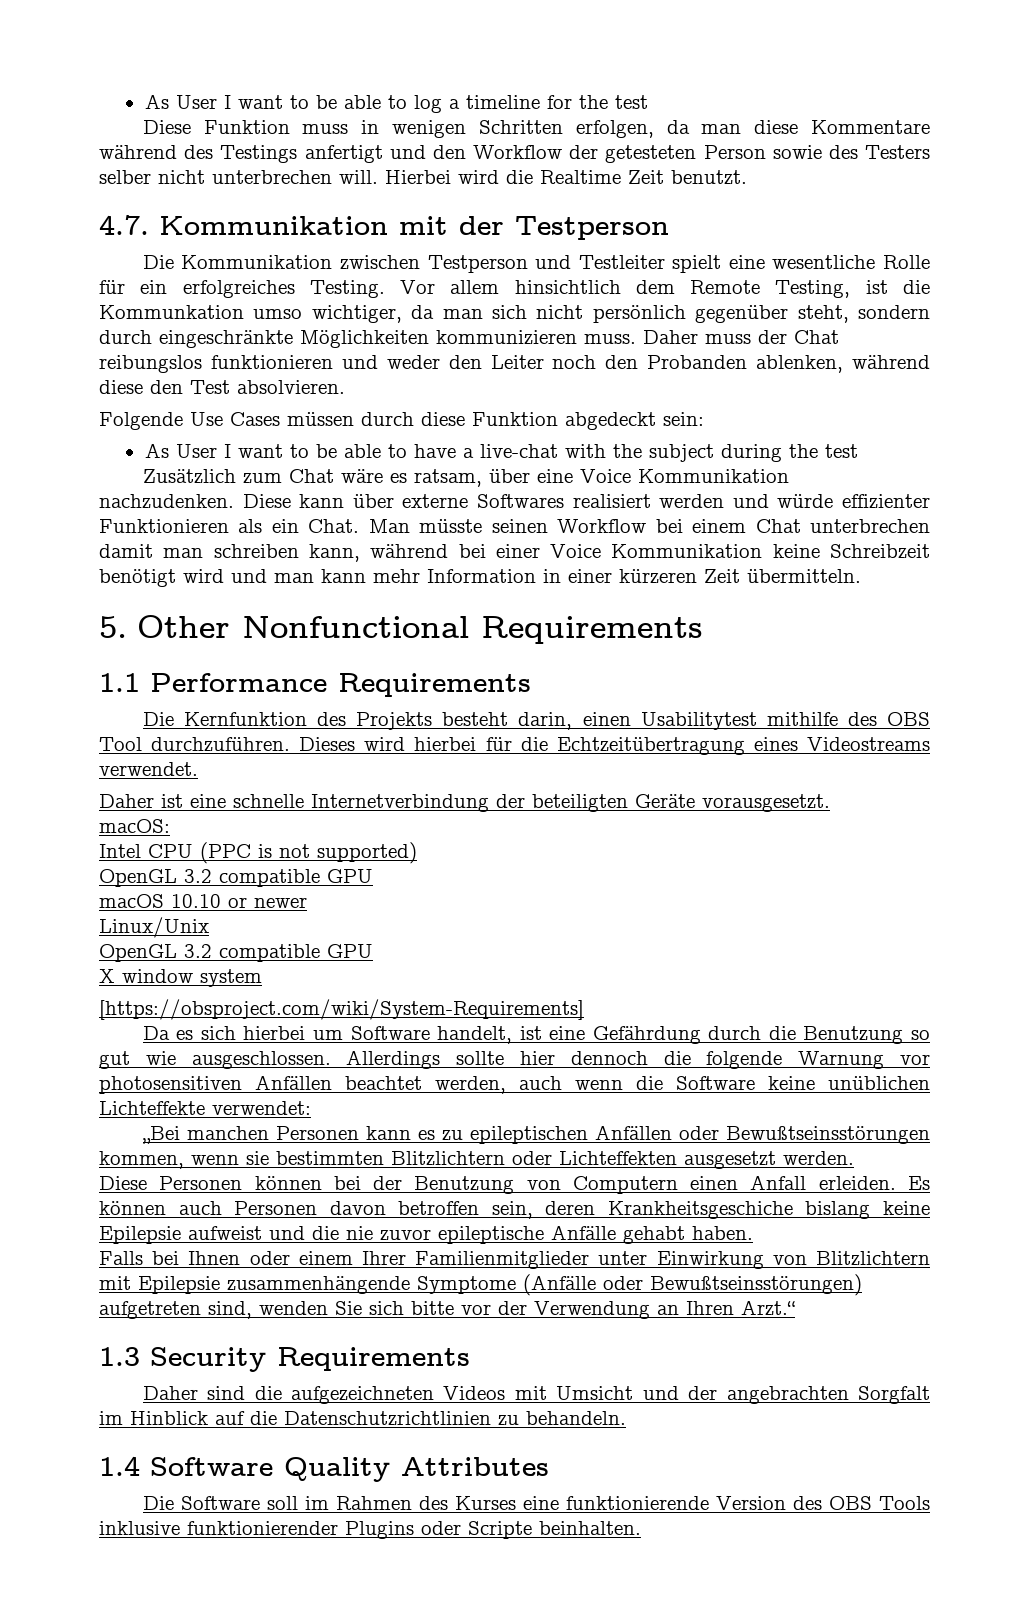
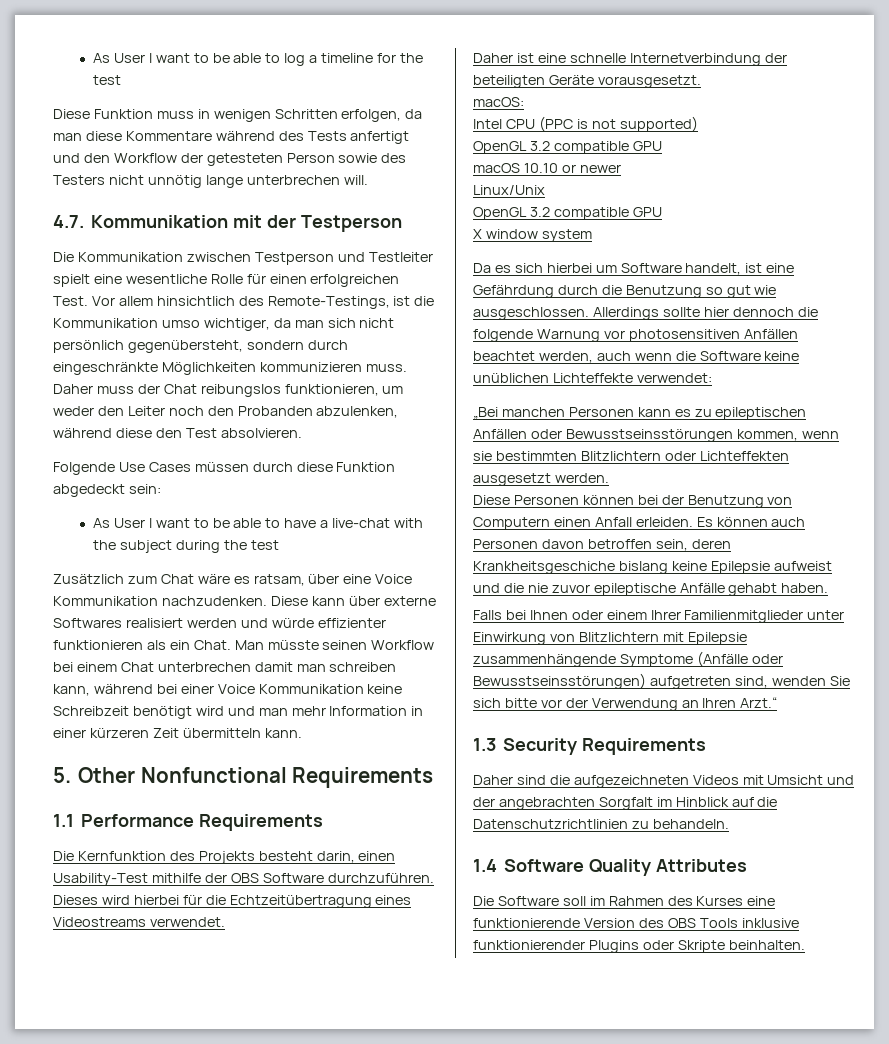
[220,145,298,163] Testings -> [307,131,347,141] Tests
[99,170,205,184] selber nicht -> [108,175,243,188] nicht unnötig lange
[385,170,747,185] Hierbei wird die Realtime Zeit benutzt. -> (368, 180) none
[140,280,851,298] ein erfolgreiches Testing. Vor allem hinsichtlich dem Remote Testing, -> [269,274,400,287] [53,296,390,309] einen erfolgreichen Test. Vor allem hinsichtlich des Remote-Testings,
[99,305,244,319] Kommunkation -> [53,318,158,328] Kommunikation
[695,305,849,323] gegenüber steht, -> [127,340,243,353] gegenübersteht,
[210,355,378,369] funktionieren und -> [284,384,404,396] funktionieren, um
[756,355,844,373] ablenken, -> [316,406,399,418] abzulenken,
[99,519,229,533] Funktionieren -> [53,640,143,650] funktionieren
[321,569,366,583] kann -> (288, 712) none
[747,569,861,583] übermitteln. -> [182,728,302,738] übermitteln kann.
[640,712,931,730] [99,737,142,751] Usabilitytest mithilfe des OBS Tool -> [53,873,324,886] Usability-Test mithilfe der OBS Software
[99,999,584,1020] // [https://obsproject.com/wiki/System-Requirements] -> (592, 235) none
[726,1126,930,1144] Bewußtseinsstörungen -> [565,429,733,442] Bewusstseinsstörungen
[650,1274,862,1296] Bewußtseinsstörungen) -> [473,673,646,689] Bewusstseinsstörungen)
[468,1521,532,1539] Scripte -> [677,940,725,953] Skripte

